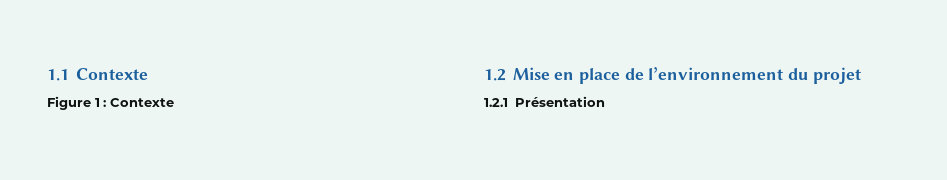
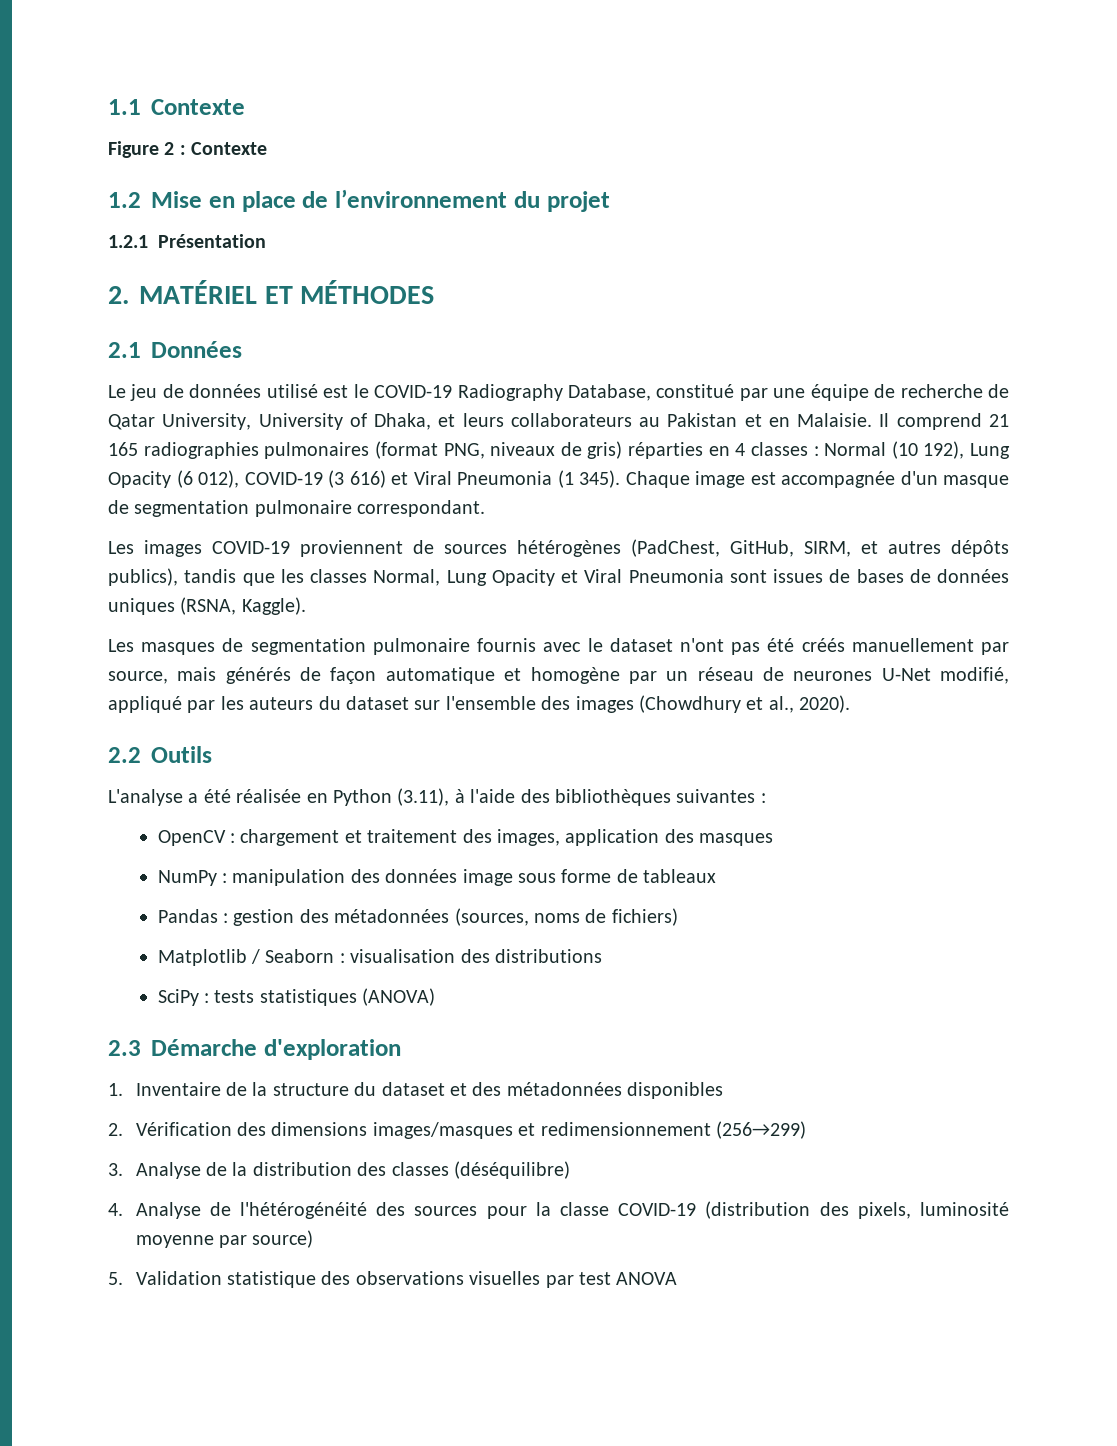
[94,98,100,107] 1 -> [164,142,175,155] 2
(605, 101) none -> [108,280,435,304] [108,341,242,358] [108,384,1009,401] [108,413,1009,430] [108,441,1010,459] [108,470,1009,488] [108,500,486,517] [108,539,1009,557] [108,568,1009,586] [108,597,306,615] [108,638,1009,655] [108,667,1010,684] [108,695,851,713] [108,746,212,763] [108,788,766,806] [157,829,774,846] [157,869,717,886] [157,908,678,926] [157,949,603,966] [157,988,436,1006] [108,1039,401,1060] [108,1082,724,1099] [108,1121,807,1139] [108,1161,571,1179] [108,1201,1009,1219] [135,1230,314,1248] [108,1271,678,1288] // 2. MATÉRIEL ET MÉTHODES // 2.1 Données // Le jeu de données utilisé est le COVID-19 Radiography Database, constitué par une équipe de recherche de Qatar University, University of Dhaka, et leurs collaborateurs au Pakistan et en Malaisie. Il comprend 21 165 radiographies pulmonaires (format PNG, niveaux de gris) réparties en 4 classes : Normal (10 192), Lung Opacity (6 012), COVID-19 (3 616) et Viral Pneumonia (1 345). Chaque image est accompagnée d'un masque de segmentation pulmonaire correspondant. // Les images COVID-19 proviennent de sources hétérogènes (PadChest, GitHub, SIRM, et autres dépôts publics), tandis que les classes Normal, Lung Opacity et Viral Pneumonia sont issues de bases de données uniques (RSNA, Kaggle). // Les masques de segmentation pulmonaire fournis avec le dataset n'ont pas été créés manuellement par source, mais générés de façon automatique et homogène par un réseau de neurones U-Net modifié, appliqué par les auteurs du dataset sur l'ensemble des images (Chowdhury et al., 2020). // 2.2 Outils // L'analyse a été réalisée en Python (3.11), à l'aide des bibliothèques suivantes : // OpenCV : chargement et traitement des images, application des masques // NumPy : manipulation des données image sous forme de tableaux // Pandas : gestion des métadonnées (sources, noms de fichiers) // Matplotlib / Seaborn : visualisation des distributions // SciPy : tests statistiques (ANOVA) // 2.3 Démarche d'exploration // 1. Inventaire de la structure du dataset et des métadonnées disponibles // 2. Vérification des dimensions images/masques et redimensionnement (256→299) // 3. Analyse de la distribution des classes (déséquilibre) // 4. Analyse de l'hétérogénéité des sources pour la classe COVID-19 (distribution des pixels, luminosité moyenne par source) // 5. Validation statistique des observations visuelles par test ANOVA

